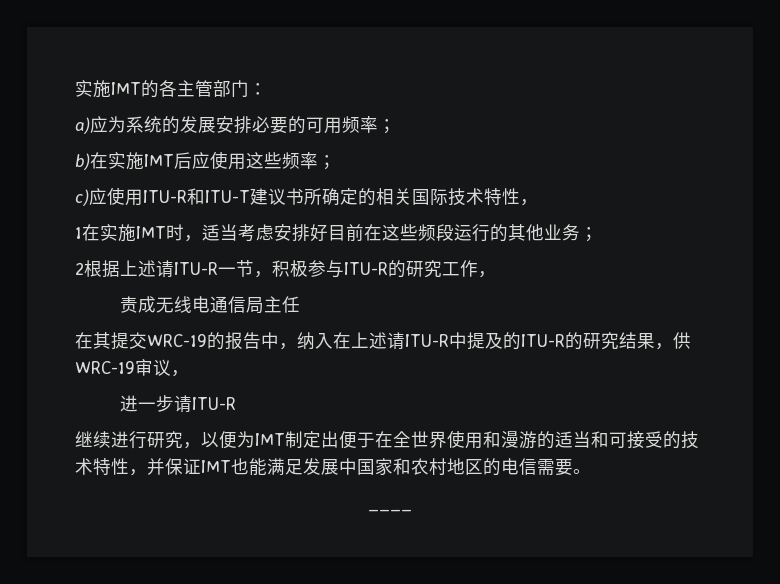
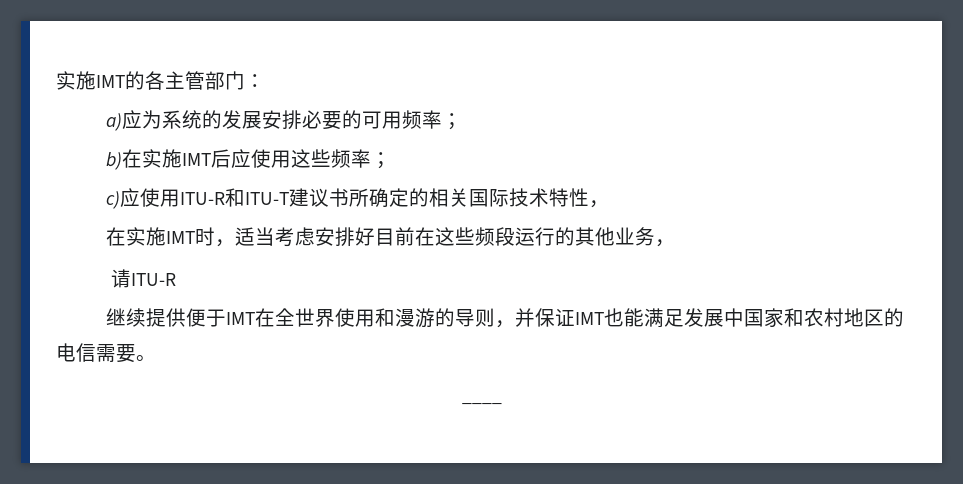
[75,227,82,239] 1 -> (610, 204) none
[580,227,598,242] [75,260,496,278] [120,296,301,314] [75,332,691,350] [75,359,189,377] [120,395,237,413] [75,431,375,449] ； // 2根据上述请ITU-R一节，积极参与ITU-R的研究工作， // 责成无线电通信局主任 // 在其提交WRC-19的报告中，纳入在上述请ITU-R中提及的ITU-R的研究结果，供WRC-19审议， // 进一步请ITU-R // 继续进行研究，以便为IMT制定出便于 -> [655,239,676,247] [111,269,177,288] [106,308,256,327] ， // 请ITU-R // 继续提供便于IMT
[555,431,699,449] [75,458,129,475] 适当和可接受的技术特性 -> [455,308,496,327] 导则

